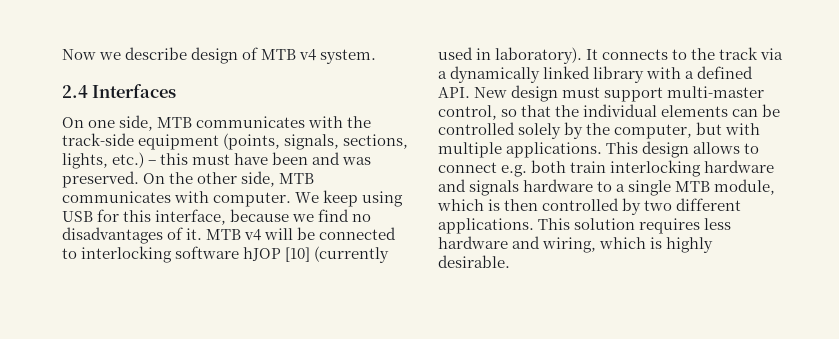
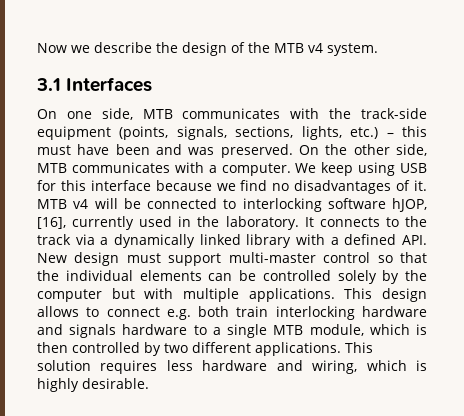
(188, 53) none -> [156,42,178,53] the
(259, 53) none -> [248,42,270,53] the
[62,85,88,98] 2.4 -> [36,78,61,91] 3.1
(210, 197) none -> [208,165,217,173] a
[155,209,227,225] interface, -> [90,180,151,191] interface
[243,246,390,263] [438,47,583,64] hJOP [10] (currently used in laboratory). -> [392,198,428,212] [37,216,299,230] hJOP, [16], currently used in the laboratory.
[438,105,497,120] control, -> [323,252,371,263] control
[614,124,693,139] computer, -> [37,289,102,302] computer

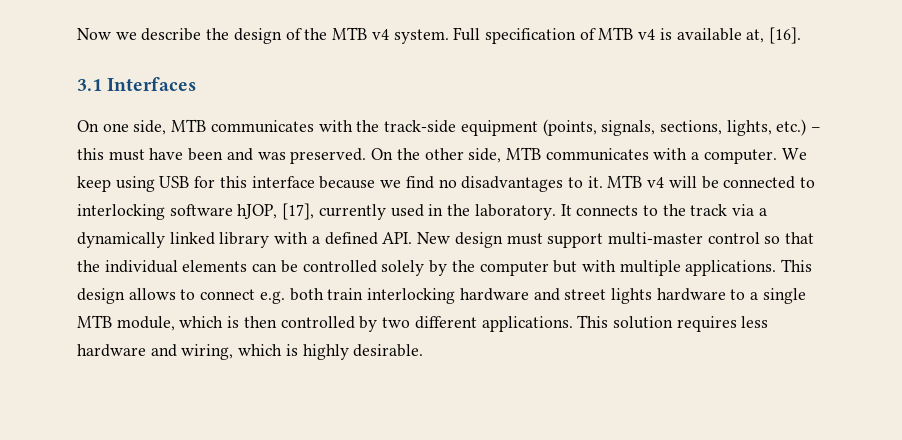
(378, 49) none -> [453,27,802,44] Full specification of MTB v4 is available at, [16].
[396,180,411,191] of -> [567,177,583,188] to
[37,217,66,229] [16], -> [282,203,315,220] [17],
[69,324,117,338] signals -> [564,288,652,304] street lights

